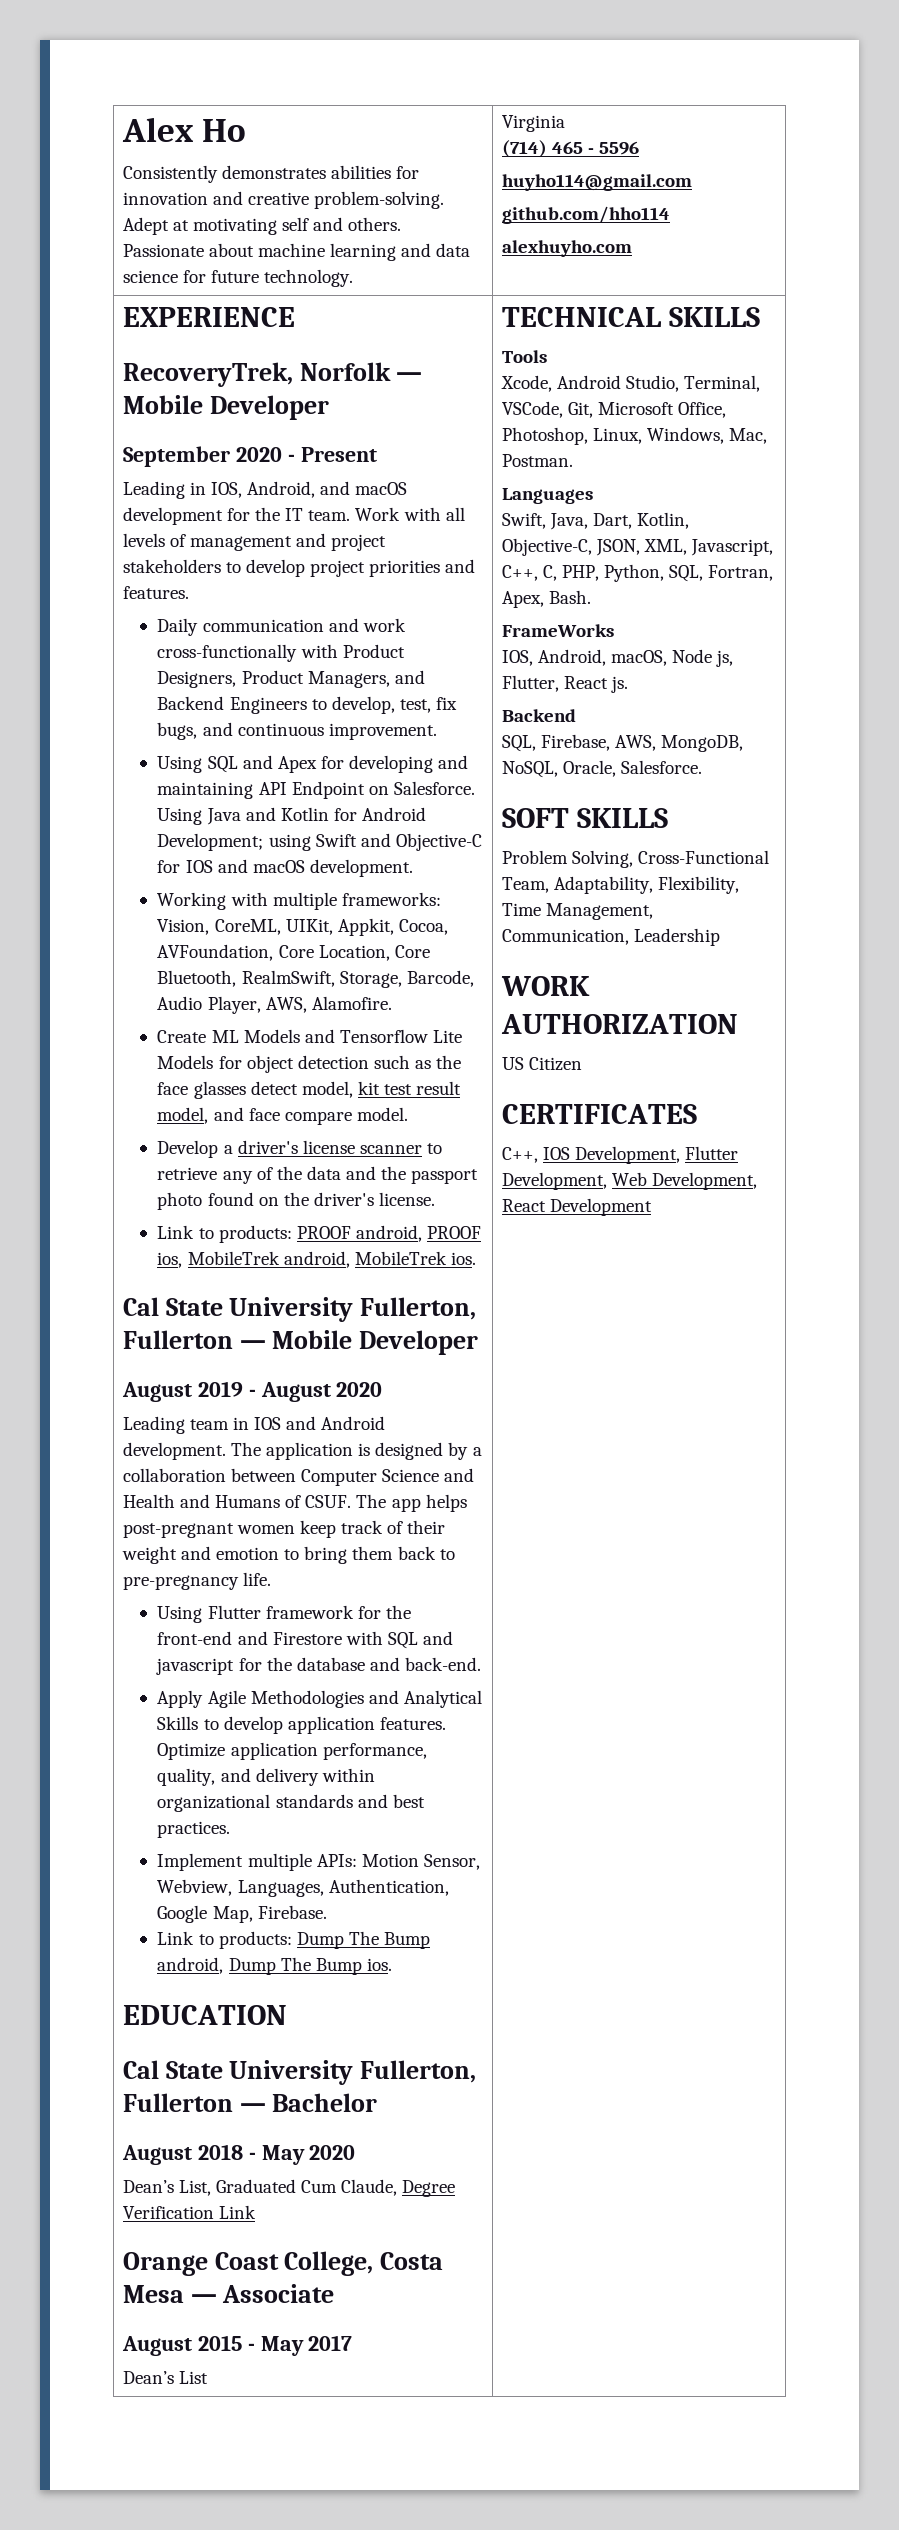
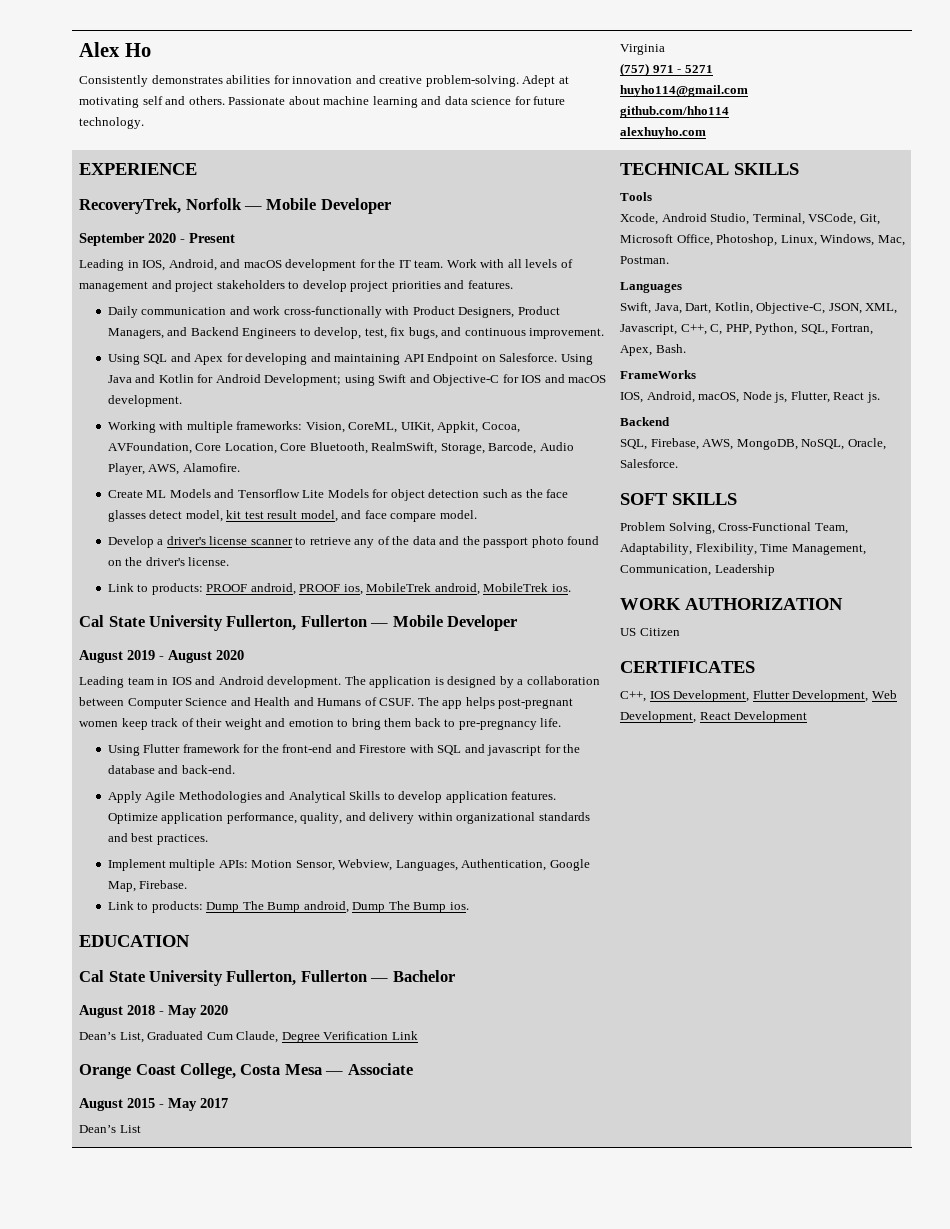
[501,140,640,158] (714) 465 - 5596 -> [620,63,713,76] (757) 971 - 5271

